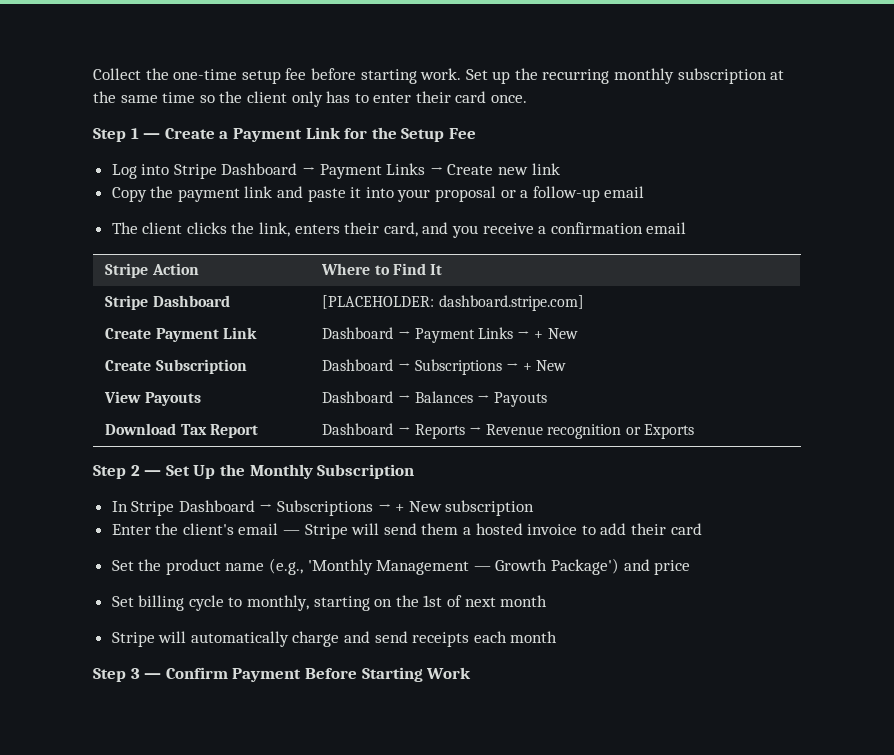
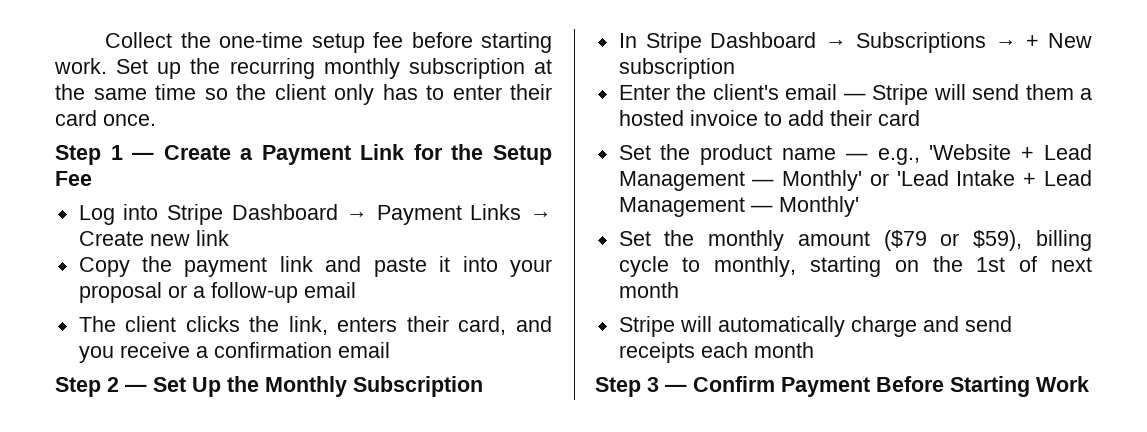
[105,263,199,278] [321,263,443,275] [105,295,230,310] [322,295,584,311] [105,327,257,342] [322,327,578,343] [105,359,247,374] [322,359,567,375] [104,391,201,406] [322,391,548,407] [105,423,258,438] [322,423,694,439] // Stripe Action | Where to Find It // Stripe Dashboard | [PLACEHOLDER: dashboard.stripe.com] // Create Payment Link | Dashboard → Payment Links → + New // Create Subscription | Dashboard → Subscriptions → + New // View Payouts | Dashboard → Balances → Payouts // Download Tax Report | Dashboard → Reports → Revenue recognition or Exports -> (390, 350) none
[269,558,691,575] [111,596,134,607] (e.g., 'Monthly Management — Growth Package') and price // Set -> [845,144,1092,165] [618,170,1092,191] [618,196,859,217] [618,230,1023,251] — e.g., 'Website + Lead Management — Monthly' or 'Lead Intake + Lead Management — Monthly' // Set the monthly amount ($79 or $59),

